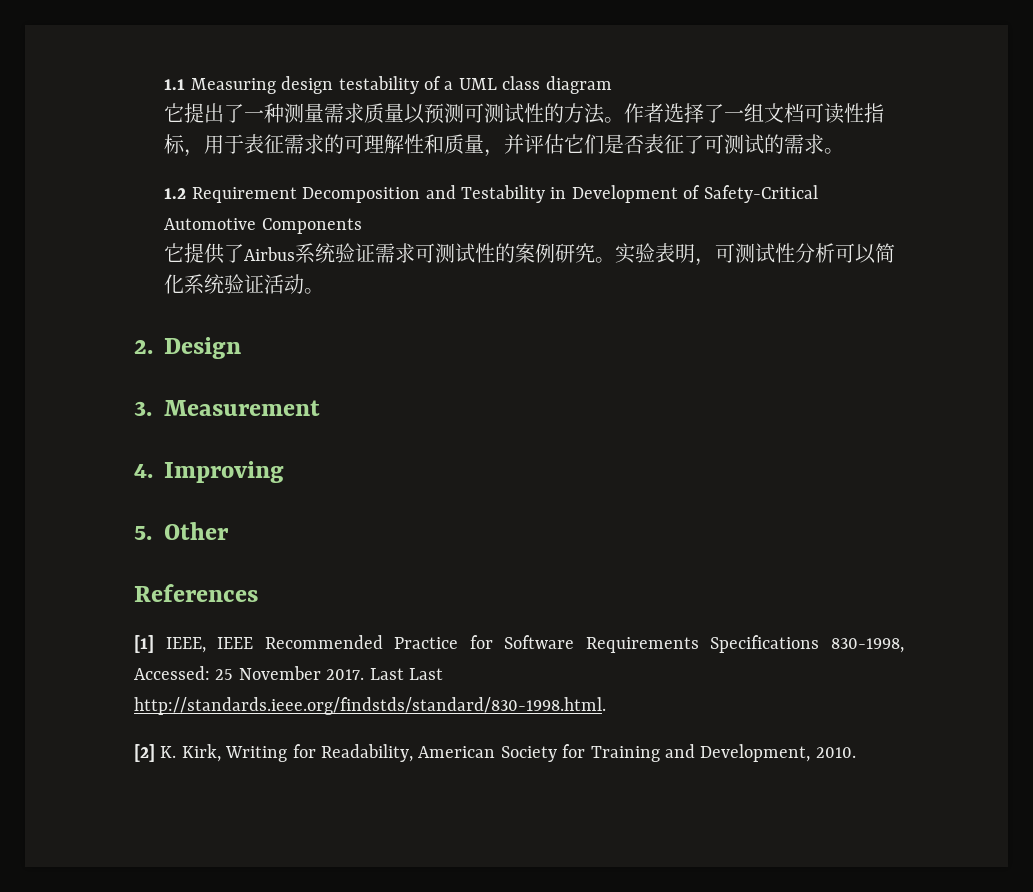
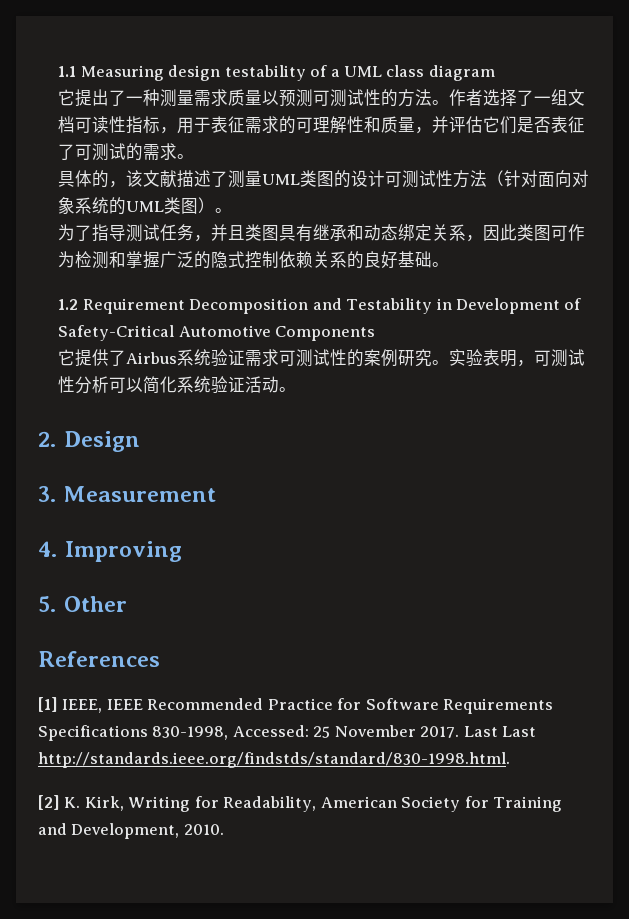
(845, 151) none -> [58,170,590,188] [58,197,233,215] [58,224,586,242] [58,251,450,269] // 具体的，该文献描述了测量UML类图的设计可测试性方法（针对面向对象系统的UML类图）。 // 为了指导测试任务，并且类图具有继承和动态绑定关系，因此类图可作为检测和掌握广泛的隐式控制依赖关系的良好基础。

